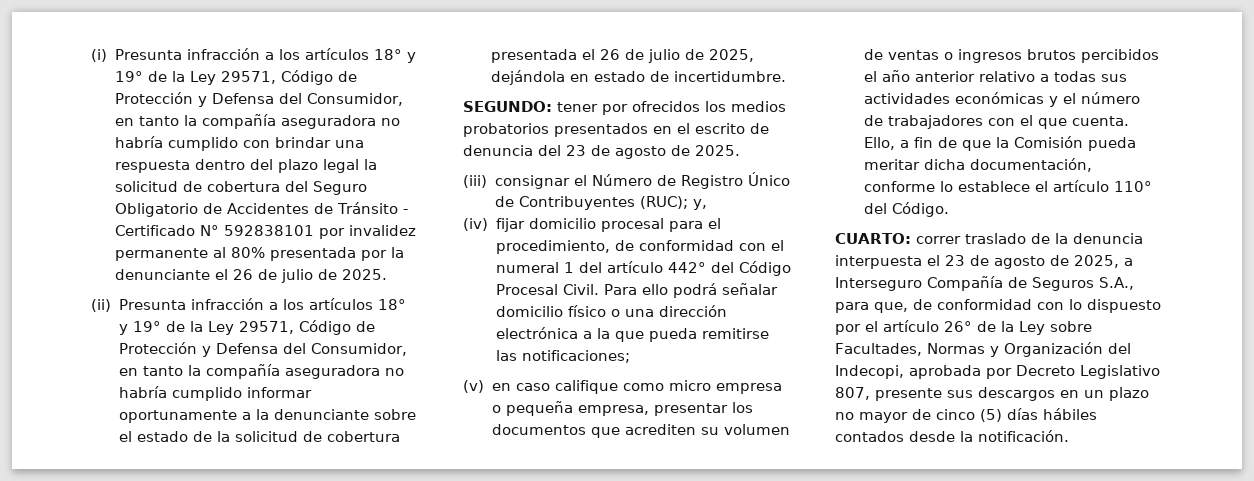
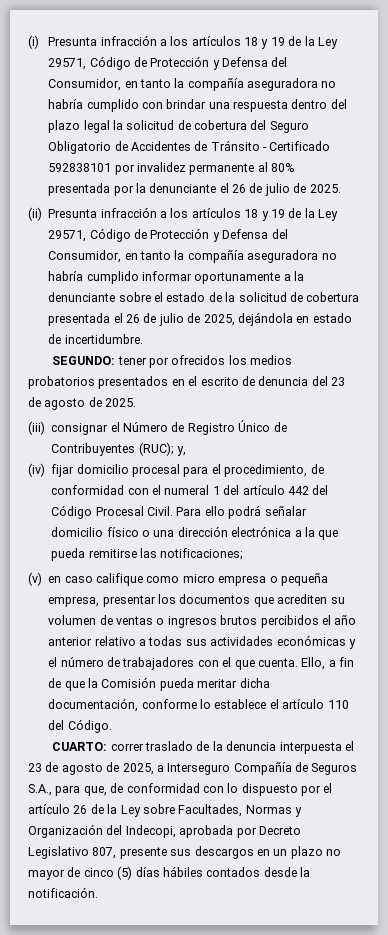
[373,49,416,63] [114,71,143,82] 18° y 19° -> [243,37,285,49] 18 y 19
[199,225,219,236] N° -> (331, 146) none
[377,299,406,310] [118,321,161,335] 18° y 19° -> [244,209,285,221] 18 y 19
[667,262,706,273] 442° -> [287,486,309,495] 442
[1113,181,1152,192] 110° -> [327,700,349,709] 110
[944,321,972,332] 26° -> [73,805,88,814] 26

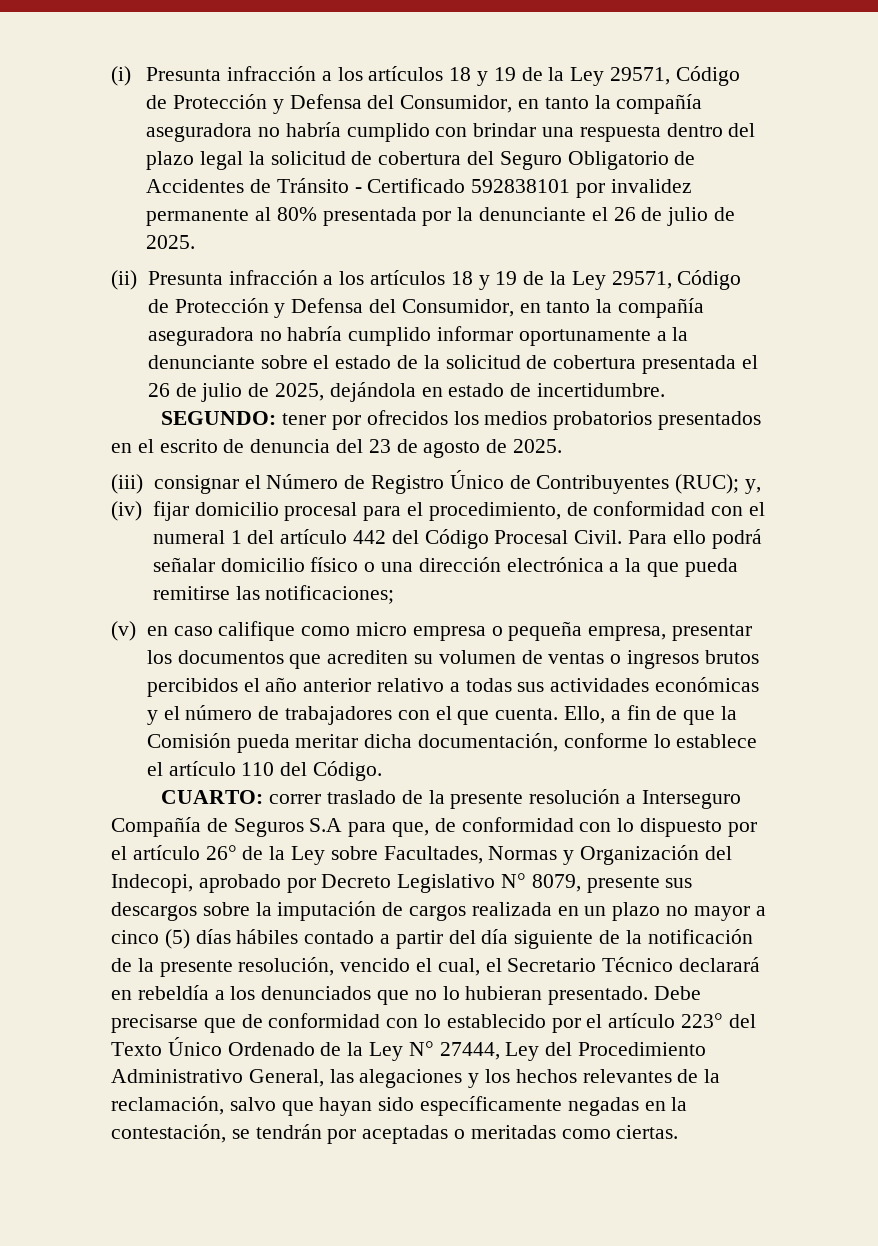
[226,741,354,754] [28,762,154,775] denuncia interpuesta el 23 de agosto de 2025, -> [450,789,621,809] presente resolución
[28,784,52,796] S.A., -> [309,818,343,832] S.A
[73,805,88,814] 26 -> [205,845,237,860] 26°
[179,825,234,838] aprobada -> [198,874,281,893] aprobado
[92,847,117,859] 807, -> [501,873,581,892] N° 8079,
(254, 852) none -> [202,901,552,921] sobre la imputación de cargos realizada
[67,867,81,877] de -> [755,906,766,916] a
[206,867,310,877] [28,887,98,898] contados desde la notificación. -> [304,929,753,949] [111,957,761,977] [111,985,702,1005] [111,1013,756,1033] [111,1037,707,1061] [111,1069,721,1088] [111,1096,688,1116] [111,1124,679,1144] contado a partir del día siguiente de la notificación de la presente resolución, vencido el cual, el Secretario Técnico declarará en rebeldía a los denunciados que no lo hubieran presentado. Debe precisarse que de conformidad con lo establecido por el artículo 223° del Texto Único Ordenado de la Ley N° 27444, Ley del Procedimiento Administrativo General, las alegaciones y los hechos relevantes de la reclamación, salvo que hayan sido específicamente negadas en la contestación, se tendrán por aceptadas o meritadas como ciertas.

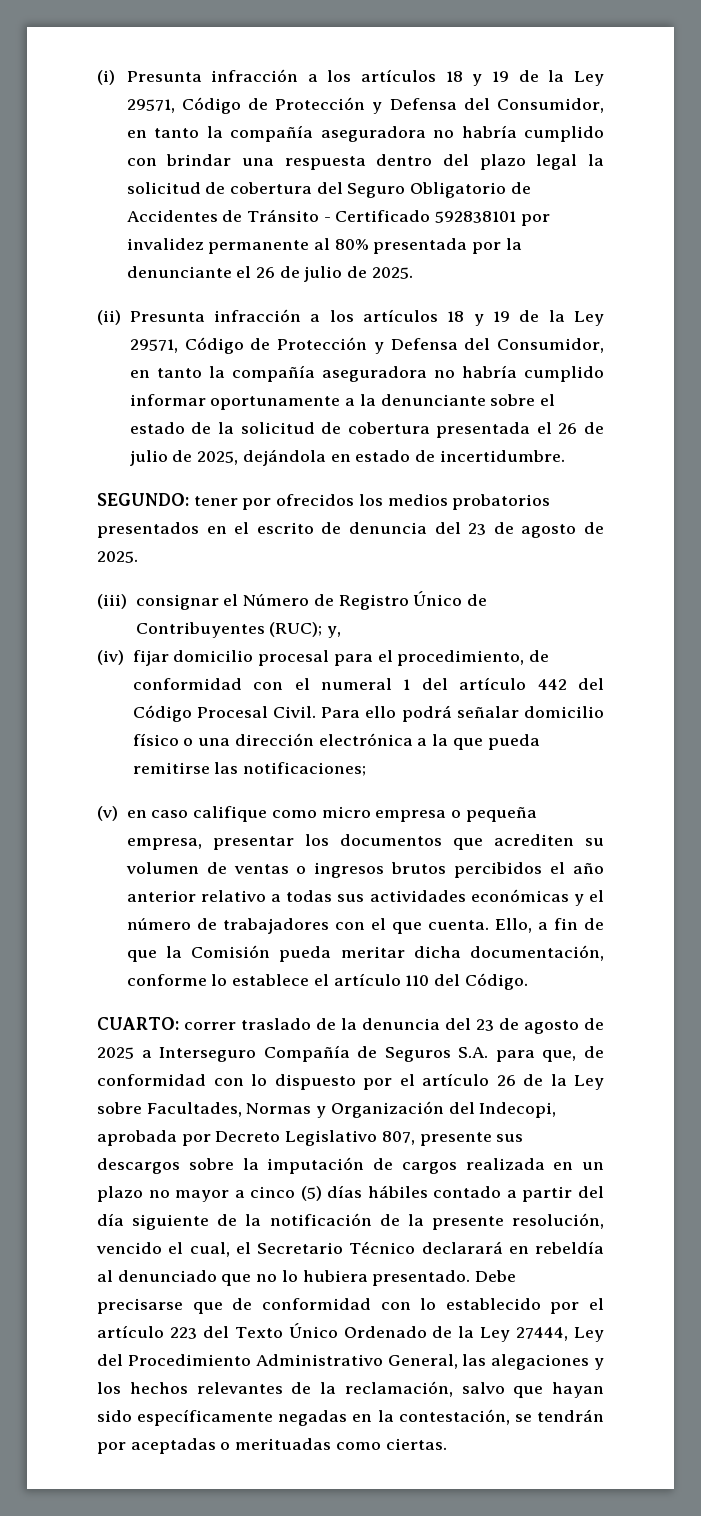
[450,789,621,809] presente resolución -> [362,1018,604,1034] [97,1047,134,1059] denuncia del 23 de agosto de 2025
[309,818,343,832] S.A -> [458,1047,489,1058] S.A.
[205,845,237,860] 26° -> [496,1075,516,1086] 26
[198,874,281,893] aprobado -> [97,1130,177,1146] aprobada
[501,873,581,892] N° 8079, -> [381,1131,415,1145] 807,
[214,986,372,1000] a los denunciados -> [97,1270,217,1282] al denunciado
[465,986,543,1000] hubieran -> [302,1270,368,1282] hubiera
[681,1013,724,1028] 223° -> [169,1327,197,1339] 223
[408,1041,434,1056] N° -> (511, 1334) none
[470,1125,556,1139] meritadas -> [235,1438,332,1450] merituadas

